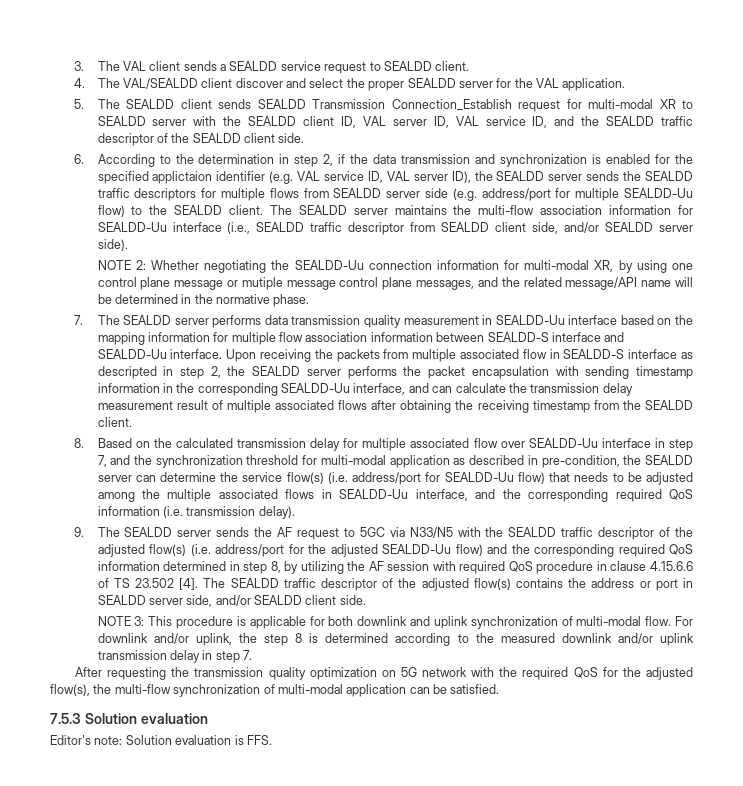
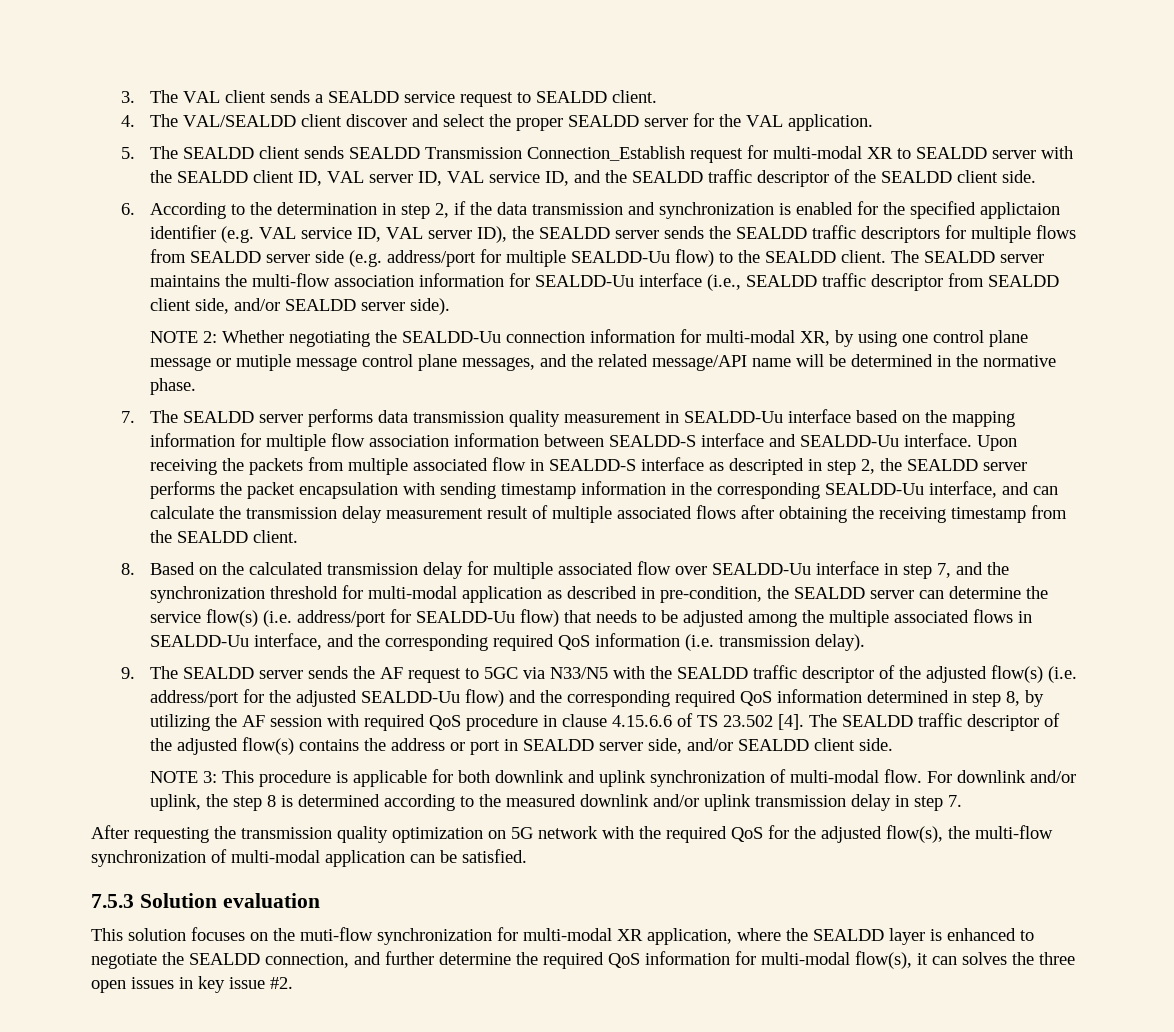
[50,735,272,745] Editor's note: Solution evaluation is FFS. -> [91,927,1034,945] [91,951,1075,969] [91,976,293,993] This solution focuses on the muti-flow synchronization for multi-modal XR application, where the SEALDD layer is enhanced to negotiate the SEALDD connection, and further determine the required QoS information for multi-modal flow(s), it can solves the three open issues in key issue #2.

